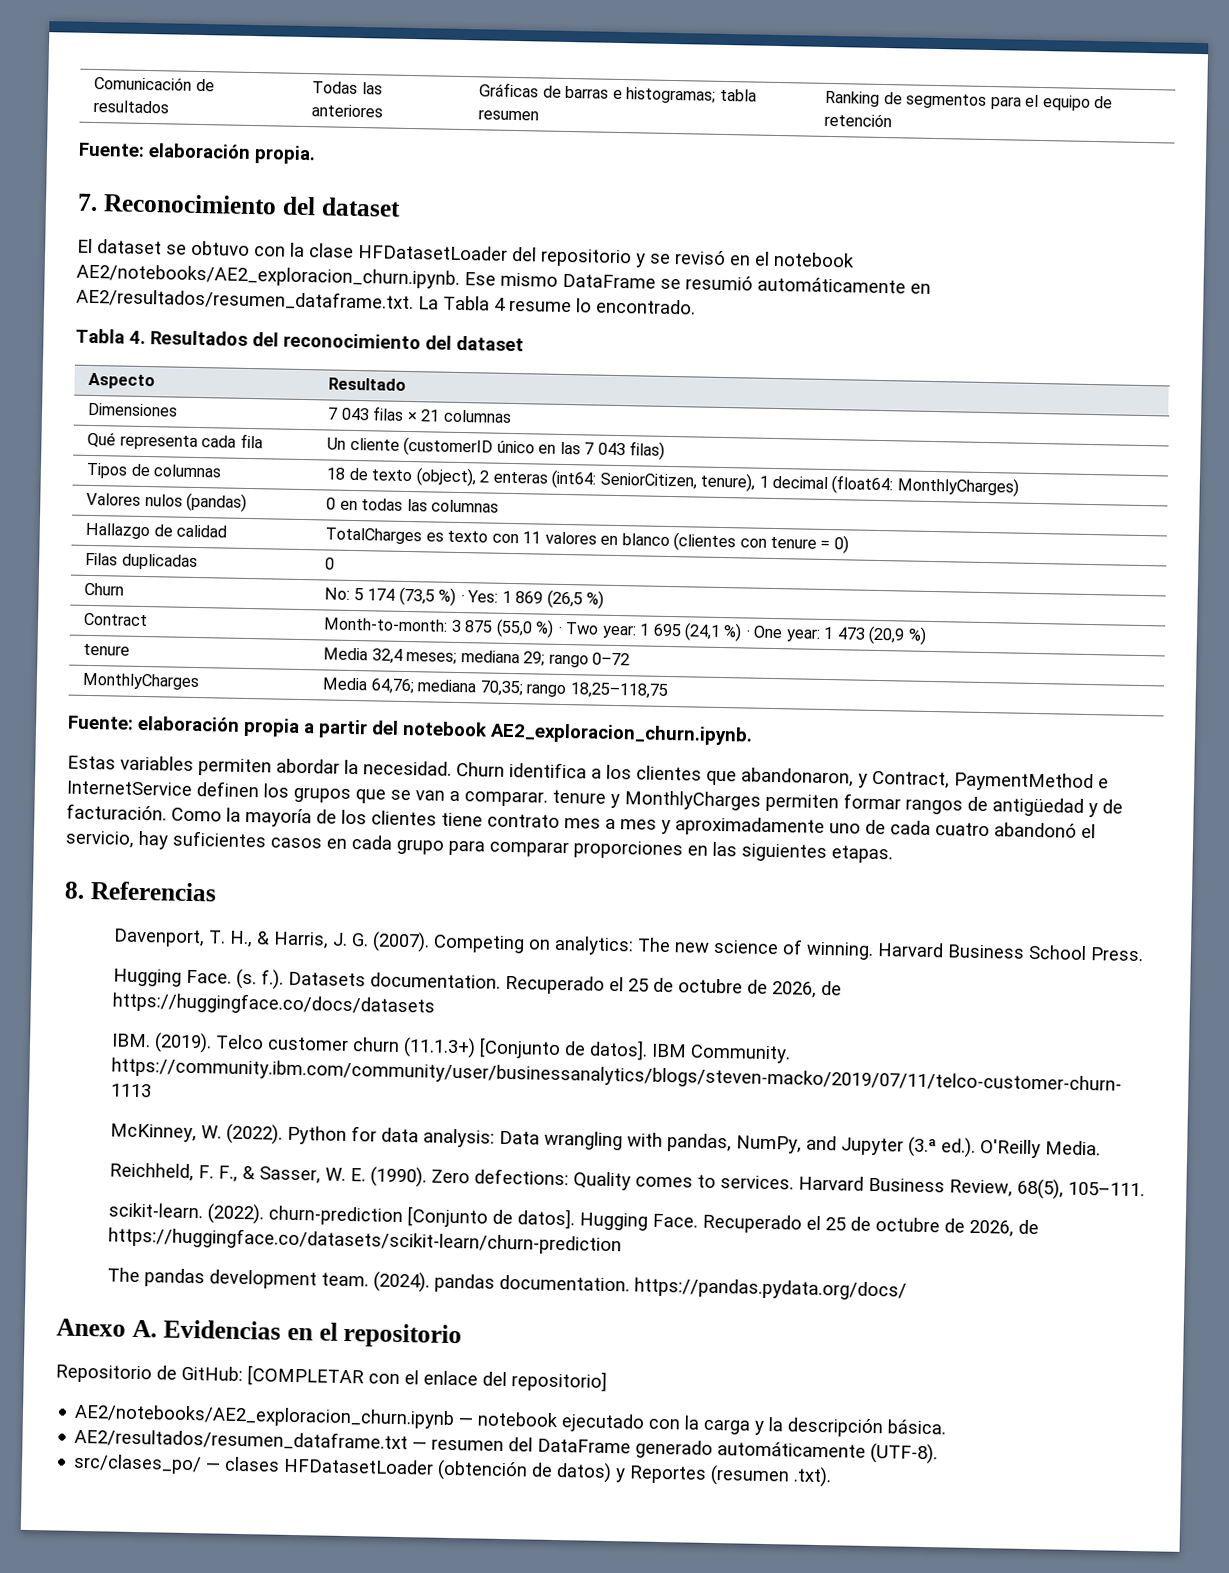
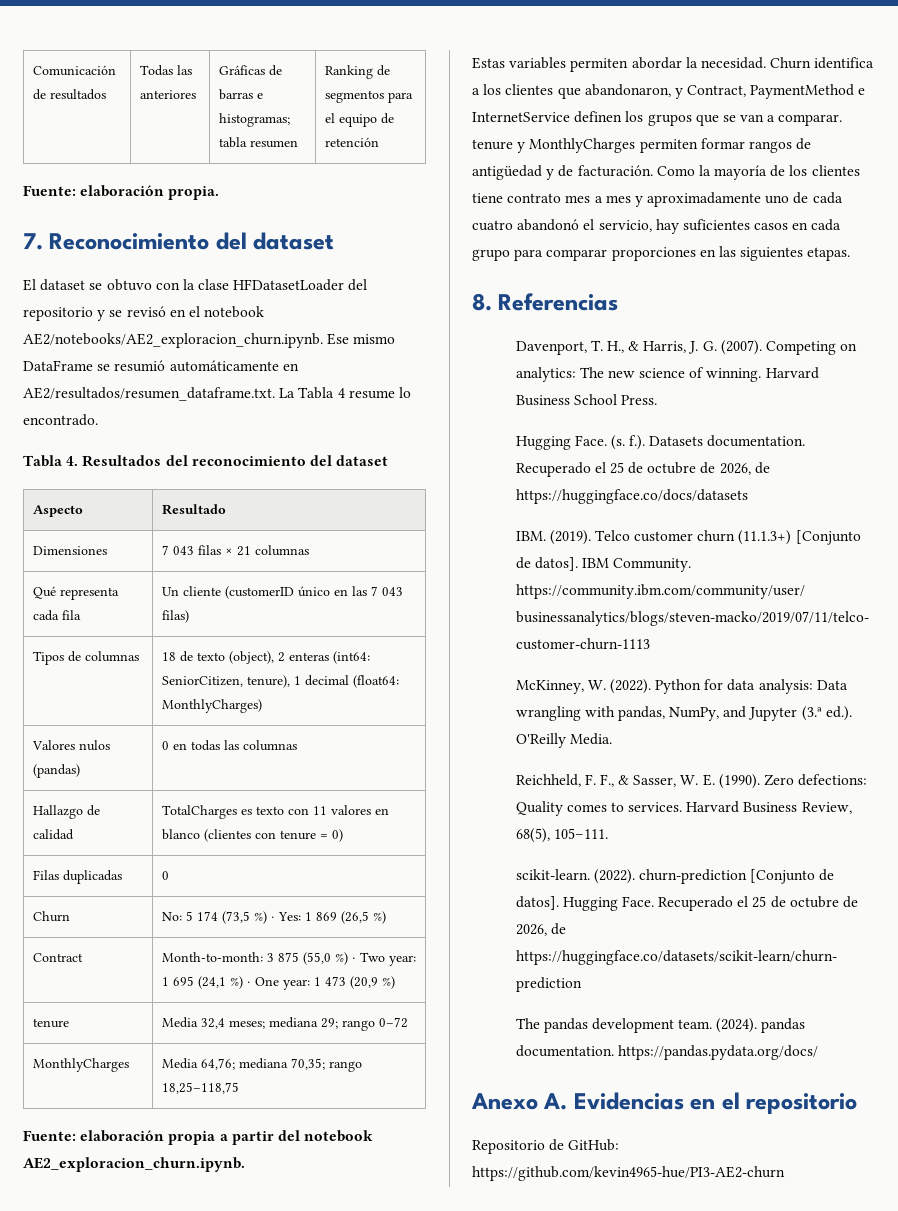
[247,1365,607,1392] [74,1403,948,1438] [74,1427,939,1465] [73,1453,833,1488] [COMPLETAR con el enlace del repositorio] // AE2/notebooks/AE2_exploracion_churn.ipynb — notebook ejecutado con la carga y la descripción básica. // AE2/resultados/resumen_dataframe.txt — resumen del DataFrame generado automáticamente (UTF-8). // src/clases_po/ — clases HFDatasetLoader (obtención de datos) y Reportes (resumen .txt). -> [472,1166,785,1181] https://github.com/kevin4965-hue/PI3-AE2-churn

